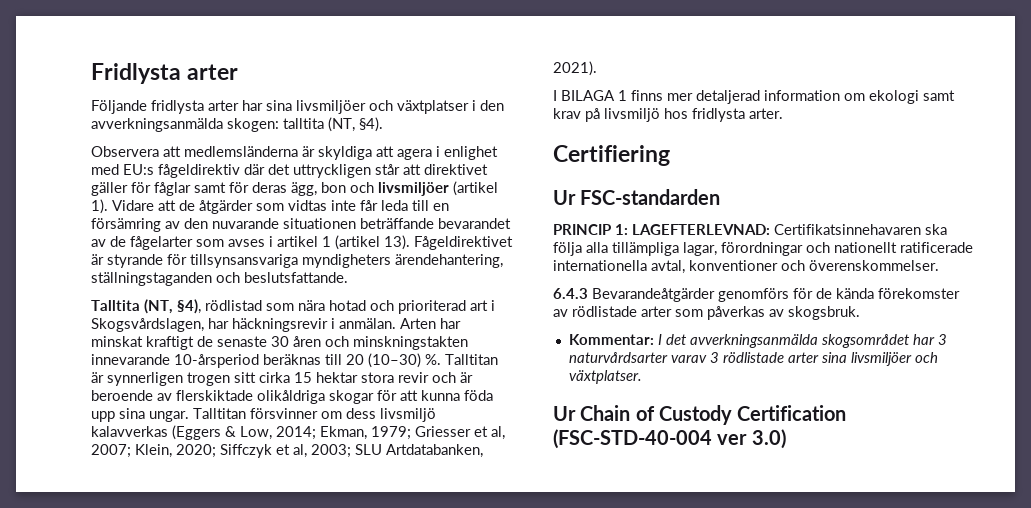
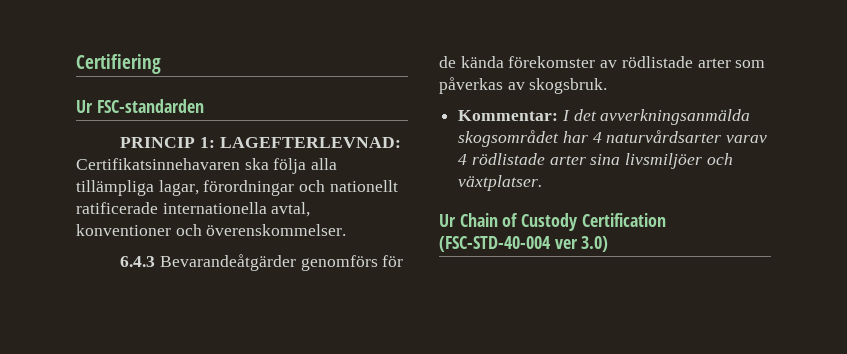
[91,63,239,84] [91,100,504,114] [91,117,383,132] [91,146,498,160] [91,164,488,178] [91,181,498,196] [91,199,449,214] [91,218,511,232] [91,235,513,250] [91,254,503,268] [91,272,348,286] [91,299,495,314] [91,318,461,332] [91,336,468,350] [91,353,498,368] [91,372,473,386] [91,390,493,404] [91,408,436,422] [91,425,505,440] [91,444,483,458] [553,61,597,76] [553,90,955,104] [553,108,783,122] Fridlysta arter // Följande fridlysta arter har sina livsmiljöer och växtplatser i den avverkningsanmälda skogen: talltita (NT, §4). // Observera att medlemsländerna är skyldiga att agera i enlighet med EU:s fågeldirektiv där det uttryckligen står att direktivet gäller för fåglar samt för deras ägg, bon och livsmiljöer (artikel 1). Vidare att de åtgärder som vidtas inte får leda till en försämring av den nuvarande situationen beträffande bevarandet av de fågelarter som avses i artikel 1 (artikel 13). Fågeldirektivet är styrande för tillsynsansvariga myndigheters ärendehantering, ställningstaganden och beslutsfattande. // Talltita (NT, §4), rödlistad som nära hotad och prioriterad art i Skogsvårdslagen, har häckningsrevir i anmälan. Arten har minskat kraftigt de senaste 30 åren och minskningstakten innevarande 10-årsperiod beräknas till 20 (10–30) %. Talltitan är synnerligen trogen sitt cirka 15 hektar stora revir och är beroende av flerskiktade olikåldriga skogar för att kunna föda upp sina ungar. Talltitan försvinner om dess livsmiljö kalavverkas (Eggers & Low, 2014; Ekman, 1979; Griesser et al, 2007; Klein, 2020; Siffczyk et al, 2003; SLU Artdatabanken, 2021). // I BILAGA 1 finns mer detaljerad information om ekologi samt krav på livsmiljö hos fridlysta arter. // -> (76, 64) none
[937,334,947,345] 3 -> [592,132,602,143] 4
[709,352,719,363] 3 -> [458,154,468,165] 4

